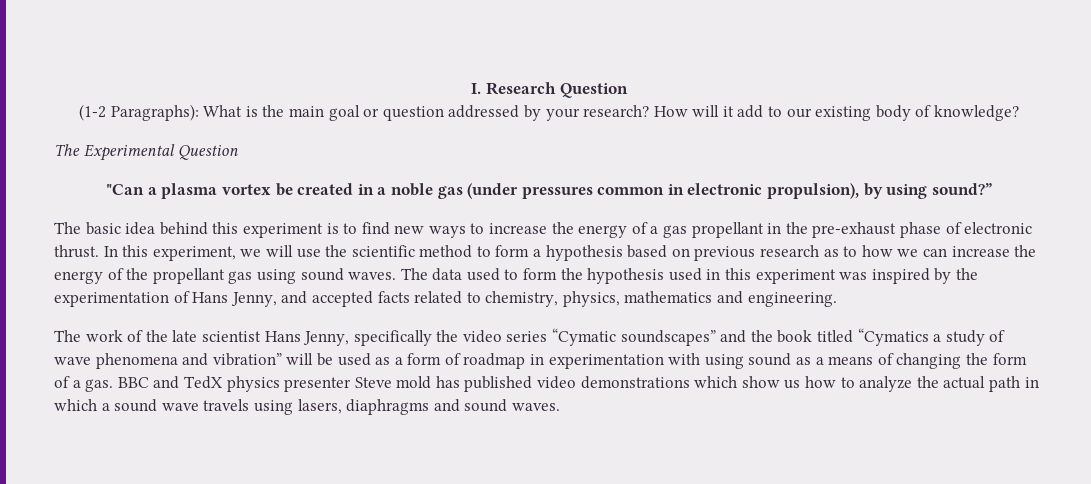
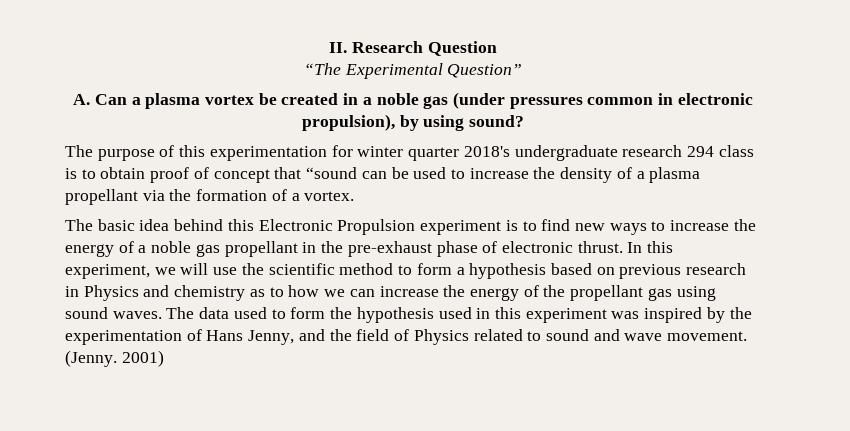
[470,83,481,94] I. -> [329,42,348,53] II.
[79,104,1019,121] [54,144,239,161] [106,184,145,195] (1-2 Paragraphs): What is the main goal or question addressed by your research? How will it add to our existing body of knowledge? // The Experimental Question // "Can -> [303,63,523,79] [73,94,127,105] “The Experimental Question” // A. Can
[931,183,992,195] sound?” -> [469,115,525,127] [65,145,754,161] [65,167,701,183] [65,189,355,205] sound? // The purpose of this experimentation for winter quarter 2018's undergraduate research 294 class is to obtain proof of concept that “sound can be used to increase the density of a plasma propellant via the formation of a vortex.
(239, 228) none -> [258,219,416,235] Electronic Propulsion
(659, 230) none -> [151,241,192,253] noble
(820, 251) none -> [65,285,246,301] in Physics and chemistry
[311,291,837,307] [54,328,1006,346] [54,353,1027,369] [54,376,1039,392] [54,399,560,415] accepted facts related to chemistry, physics, mathematics and engineering. // The work of the late scientist Hans Jenny, specifically the video series “Cymatic soundscapes” and the book titled “Cymatics a study of wave phenomena and vibration” will be used as a form of roadmap in experimentation with using sound as a means of changing the form of a gas. BBC and TedX physics presenter Steve mold has published video demonstrations which show us how to analyze the actual path in which a sound wave travels using lasers, diaphragms and sound waves. -> [329,329,748,345] [65,350,164,367] the field of Physics related to sound and wave movement. (Jenny. 2001)

